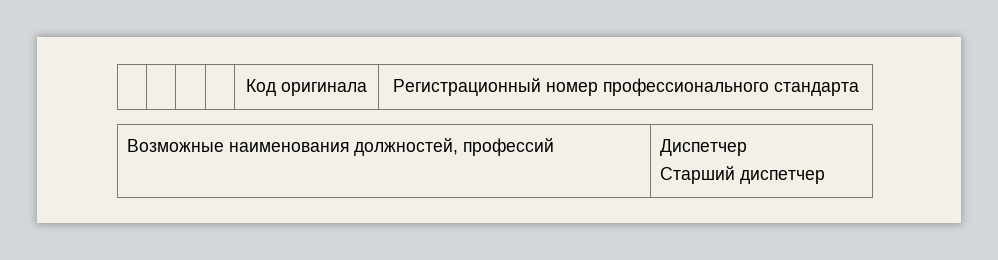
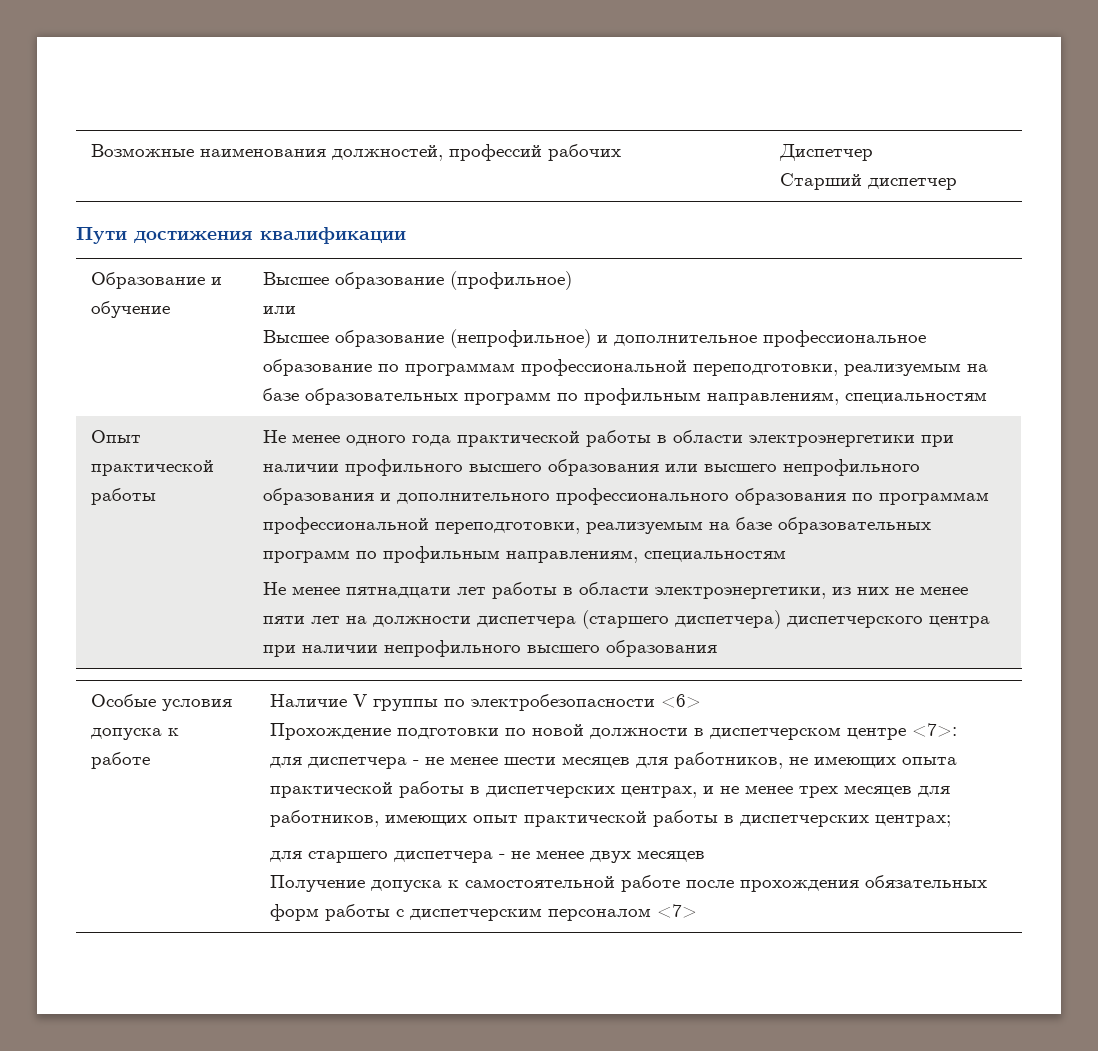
[246,79,367,96] [392,78,859,96] | | | | Код оригинала | Регистрационный номер профессионального стандарта // -> (90, 150) none
(555, 147) none -> [547,144,621,161] рабочих
(826, 177) none -> [76,227,406,244] [90,272,222,289] [90,301,170,318] [262,271,572,290] [262,306,296,314] [262,329,926,348] [262,359,988,376] [262,388,987,405] [90,430,141,443] [90,460,214,476] [90,488,156,505] [262,430,954,447] [262,459,920,476] [262,488,989,505] [262,517,931,534] [262,546,786,563] [262,582,968,599] [262,610,990,629] [262,640,717,657] [90,694,232,711] [90,728,179,740] [90,752,150,769] [269,694,701,711] [269,723,957,740] [269,752,957,769] [269,781,950,798] [269,810,951,827] [269,850,705,863] [269,875,987,892] [269,904,697,921] // Пути достижения квалификации // Образование и обучение | Высшее образование (профильное) // или // Высшее образование (непрофильное) и дополнительное профессиональное образование по программам профессиональной переподготовки, реализуемым на базе образовательных программ по профильным направлениям, специальностям // Опыт практической работы | Не менее одного года практической работы в области электроэнергетики при наличии профильного высшего образования или высшего непрофильного образования и дополнительного профессионального образования по программам профессиональной переподготовки, реализуемым на базе образовательных программ по профильным направлениям, специальностям // Не менее пятнадцати лет работы в области электроэнергетики, из них не менее пяти лет на должности диспетчера (старшего диспетчера) диспетчерского центра при наличии непрофильного высшего образования // Особые условия допуска к работе | Наличие V группы по электробезопасности <6> // Прохождение подготовки по новой должности в диспетчерском центре <7>: // для диспетчера - не менее шести месяцев для работников, не имеющих опыта практической работы в диспетчерских центрах, и не менее трех месяцев для работников, имеющих опыт практической работы в диспетчерских центрах; // для старшего диспетчера - не менее двух месяцев // Получение допуска к самостоятельной работе после прохождения обязательных форм работы с диспетчерским персоналом <7>

